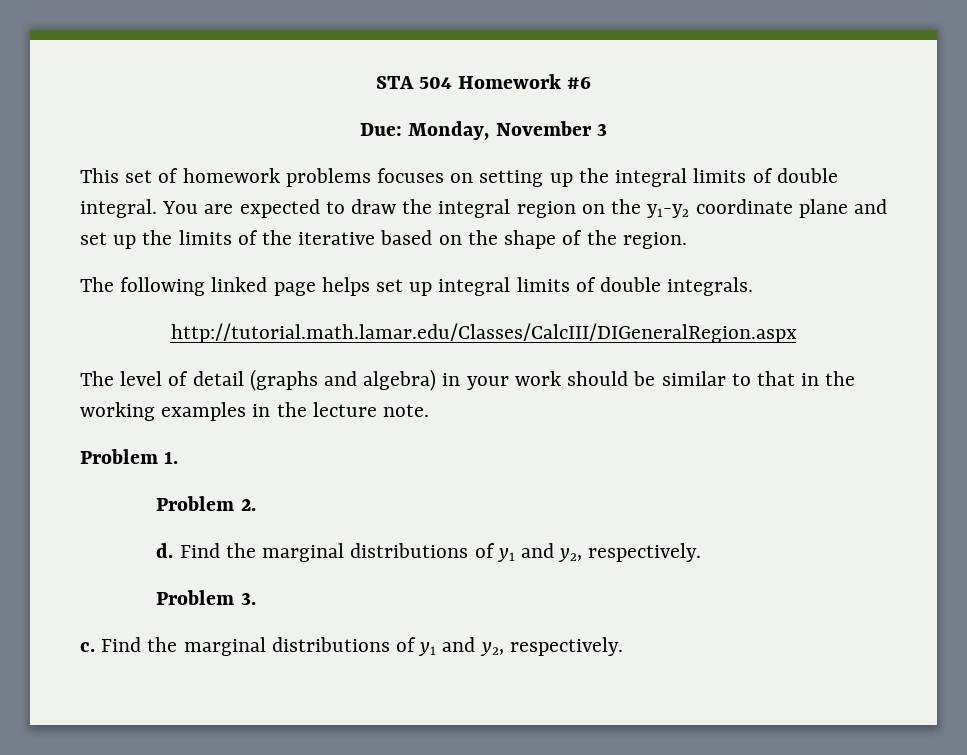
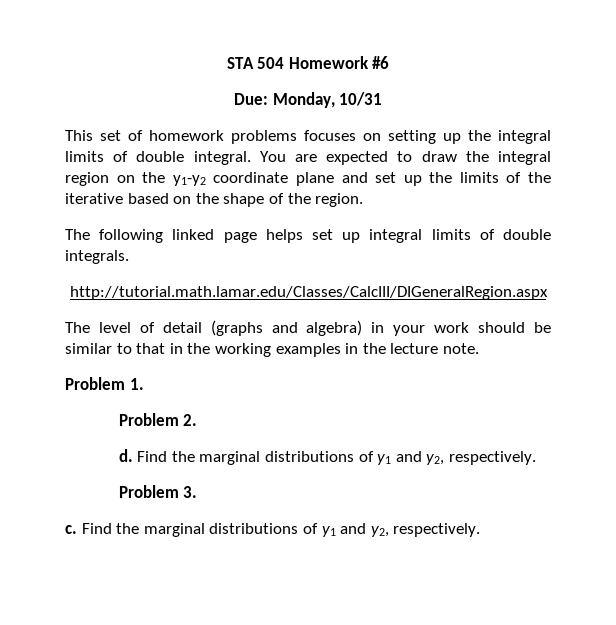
[495,121,607,136] November 3 -> [339,92,383,106] 10/31

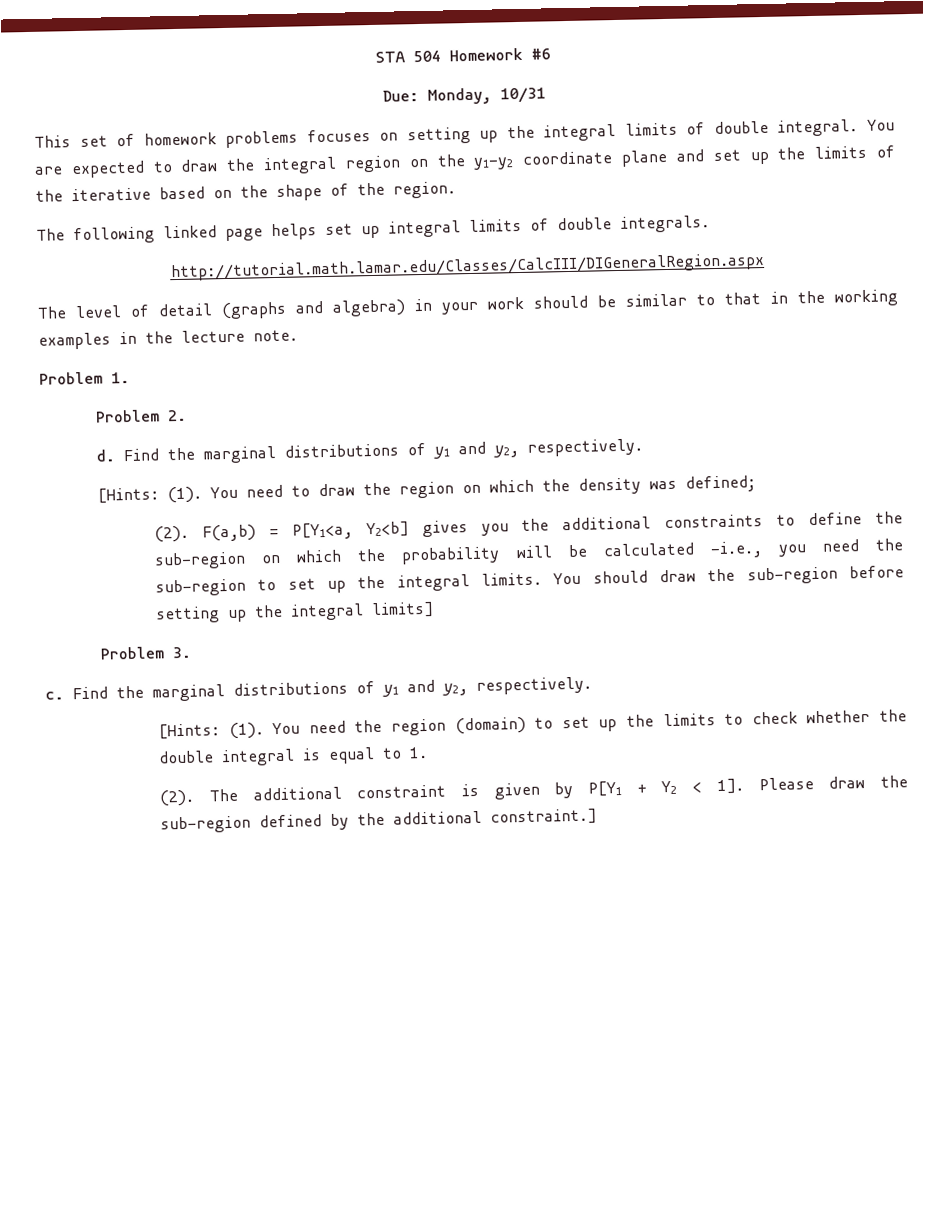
(537, 458) none -> [97,475,757,504] [154,511,903,543] [154,538,904,570] [155,565,904,597] [155,601,435,624] // [Hints: (1). You need to draw the region on which the density was defined; // (2). F(a,b) = P[Y1<a, Y2<b] gives you the additional constraints to define the sub-region on which the probability will be calculated -i.e., you need the sub-region to set up the integral limits. You should draw the sub-region before setting up the integral limits]
(481, 530) none -> [158,709,908,740] [158,746,429,767] [159,775,908,807] [160,808,598,834] // [Hints: (1). You need the region (domain) to set up the limits to check whether the double integral is equal to 1. // (2). The additional constraint is given by P[Y1 + Y2 < 1]. Please draw the sub-region defined by the additional constraint.]

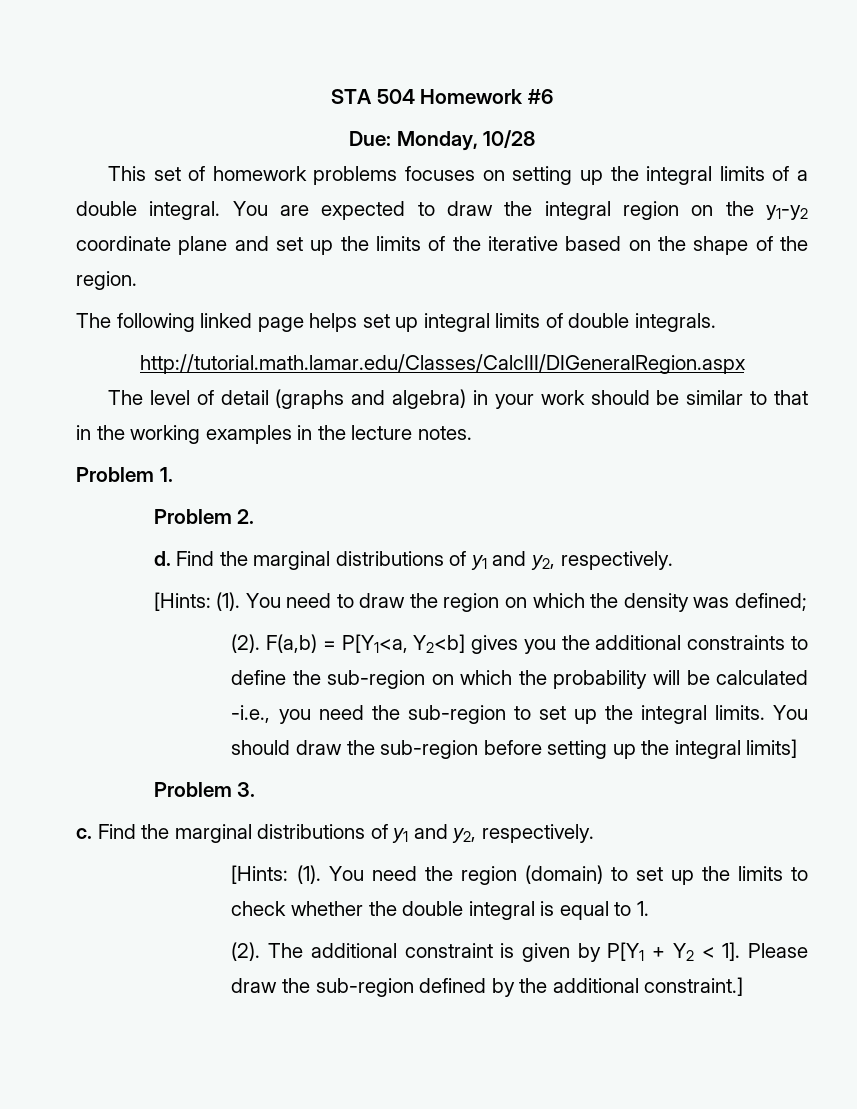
[499,87,546,104] 10/31 -> [483,130,536,148] 10/28
(706, 128) none -> [797,170,809,181] a
[253,329,298,342] note. -> [417,426,472,440] notes.

